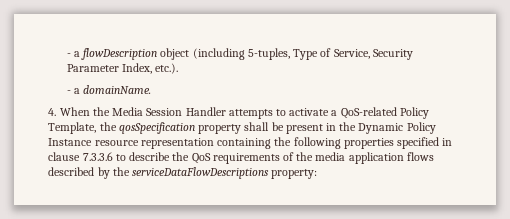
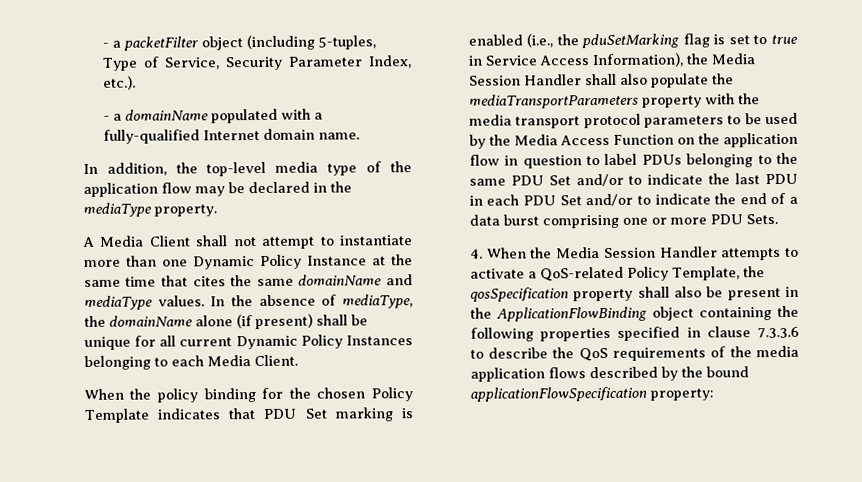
[66,48,158,60] - a flowDescription -> [101,36,199,51] - a packetFilter
[83,85,152,94] domainName. -> [124,108,323,124] [102,128,360,144] [82,161,412,177] [82,181,352,198] [82,202,217,218] [81,235,413,249] [83,254,413,270] [83,274,413,288] [83,294,413,311] [83,313,368,330] [83,334,413,351] [83,354,298,371] [83,387,413,403] [83,407,414,424] [467,33,798,49] [467,52,755,68] [468,73,734,88] [468,93,760,109] [468,112,798,129] [468,132,798,149] [468,152,798,169] [468,173,798,187] [468,192,798,207] [468,214,778,229] domainName populated with a fully-qualified Internet domain name. // In addition, the top-level media type of the application flow may be declared in the mediaType property. // A Media Client shall not attempt to instantiate more than one Dynamic Policy Instance at the same time that cites the same domainName and mediaType values. In the absence of mediaType, the domainName alone (if present) shall be unique for all current Dynamic Policy Instances belonging to each Media Client. // When the policy binding for the chosen Policy Template indicates that PDU Set marking is enabled (i.e., the pduSetMarking flag is set to true in Service Access Information), the Media Session Handler shall also populate the mediaTransportParameters property with the media transport protocol parameters to be used by the Media Access Function on the application flow in question to label PDUs belonging to the same PDU Set and/or to indicate the last PDU in each PDU Set and/or to indicate the end of a data burst comprising one or more PDU Sets.
(270, 126) none -> [673,286,702,298] also
[358,122,436,134] [48,138,214,149] Dynamic Policy Instance resource representation -> [495,306,694,322] ApplicationFlowBinding object
[132,167,270,179] serviceDataFlowDescriptions -> [705,366,749,378] [469,386,647,402] bound applicationFlowSpecification

